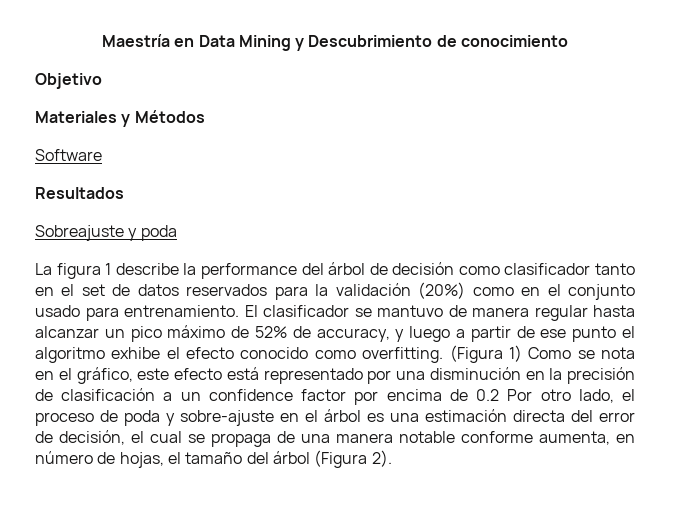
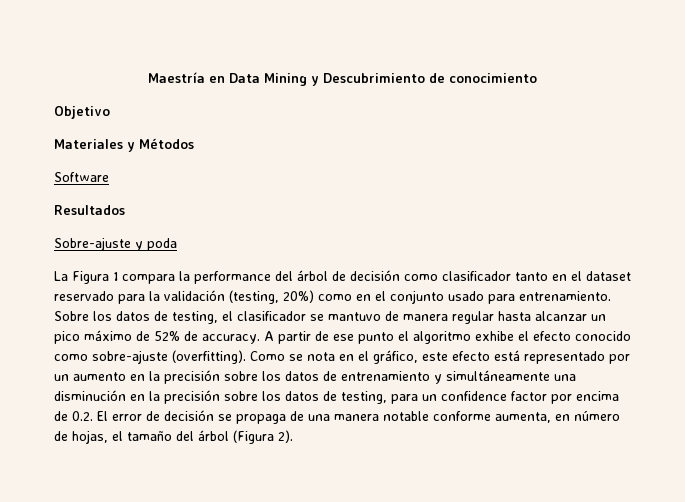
[35,225,124,241] Sobreajuste -> [54,237,131,251] Sobre-ajuste
[56,263,179,279] figura 1 describe -> [72,271,175,284] Figura 1 compara
[81,284,268,296] set de datos reservados -> [586,271,631,281] [54,291,114,301] dataset reservado
[418,282,466,299] (20%) -> [229,290,314,304] (testing, 20%)
[244,305,258,317] El -> [54,311,233,324] Sobre los datos de testing, el
[316,326,466,342] accuracy, y luego a -> [202,331,274,344] accuracy. A
[362,345,522,363] overfitting. (Figura 1) -> [92,350,246,364] sobre-ajuste (overfitting).
(392, 377) none -> [54,370,550,384] un aumento en la precisión sobre los datos de entrenamiento y simultáneamente
[35,388,173,401] de clasificación a -> [224,391,418,404] sobre los datos de testing, para
[476,389,635,403] [35,409,635,426] [35,430,182,445] 0.2 Por otro lado, el proceso de poda y sobre-ajuste en el árbol es una estimación directa del error de decisión, el cual -> [72,410,214,421] 0.2. El error de decisión

